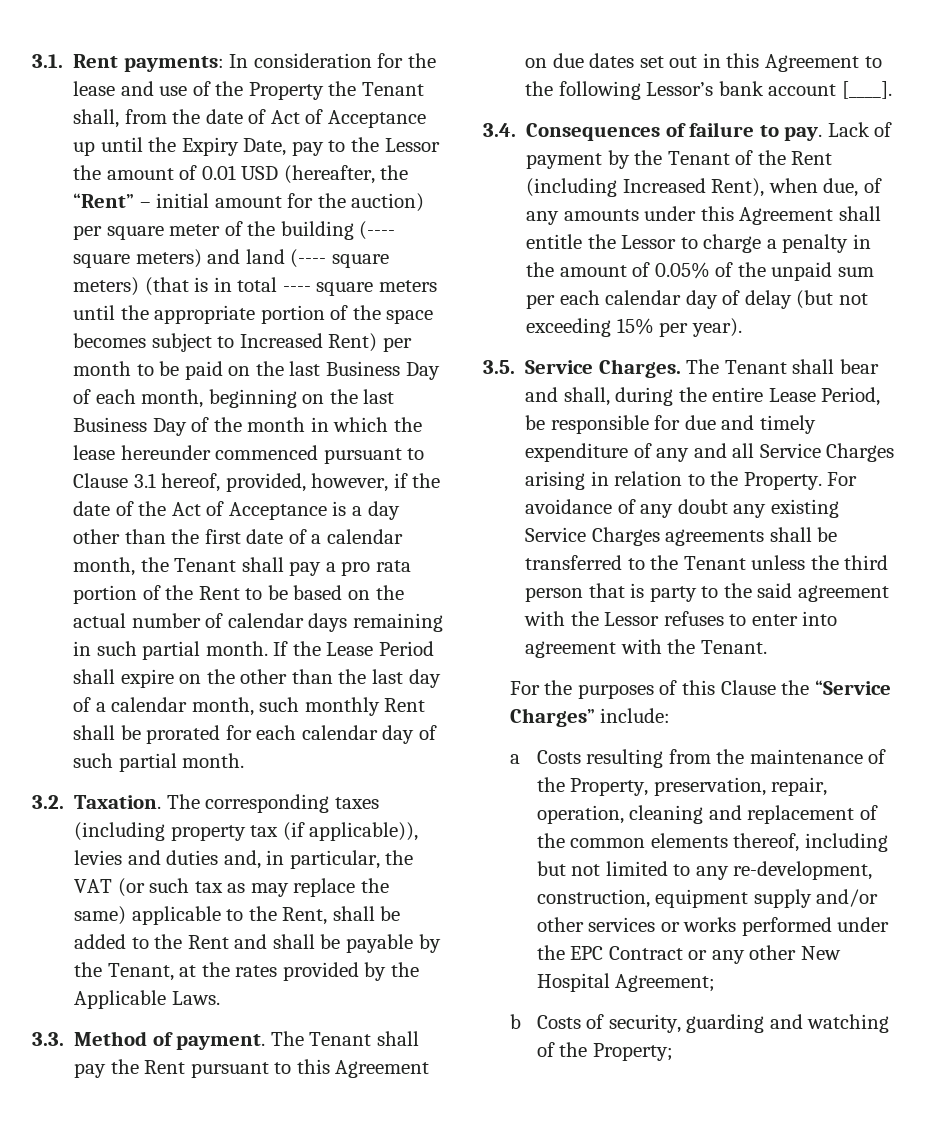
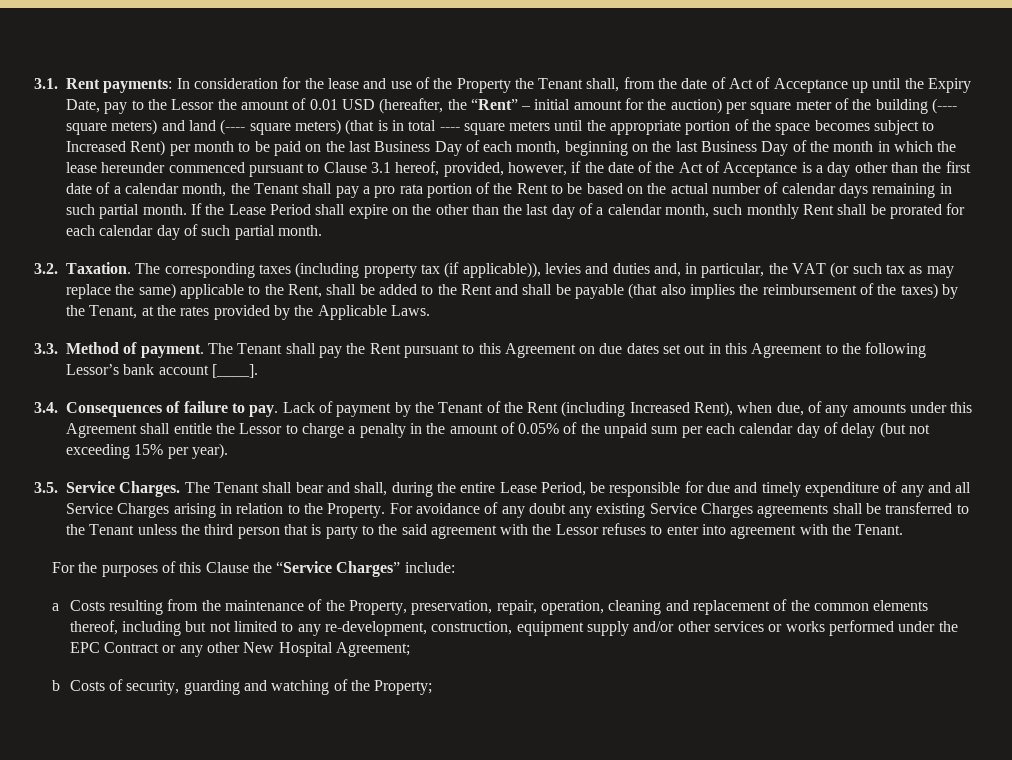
(413, 943) none -> [628,283,938,299] (that also implies the reimbursement of the taxes)

